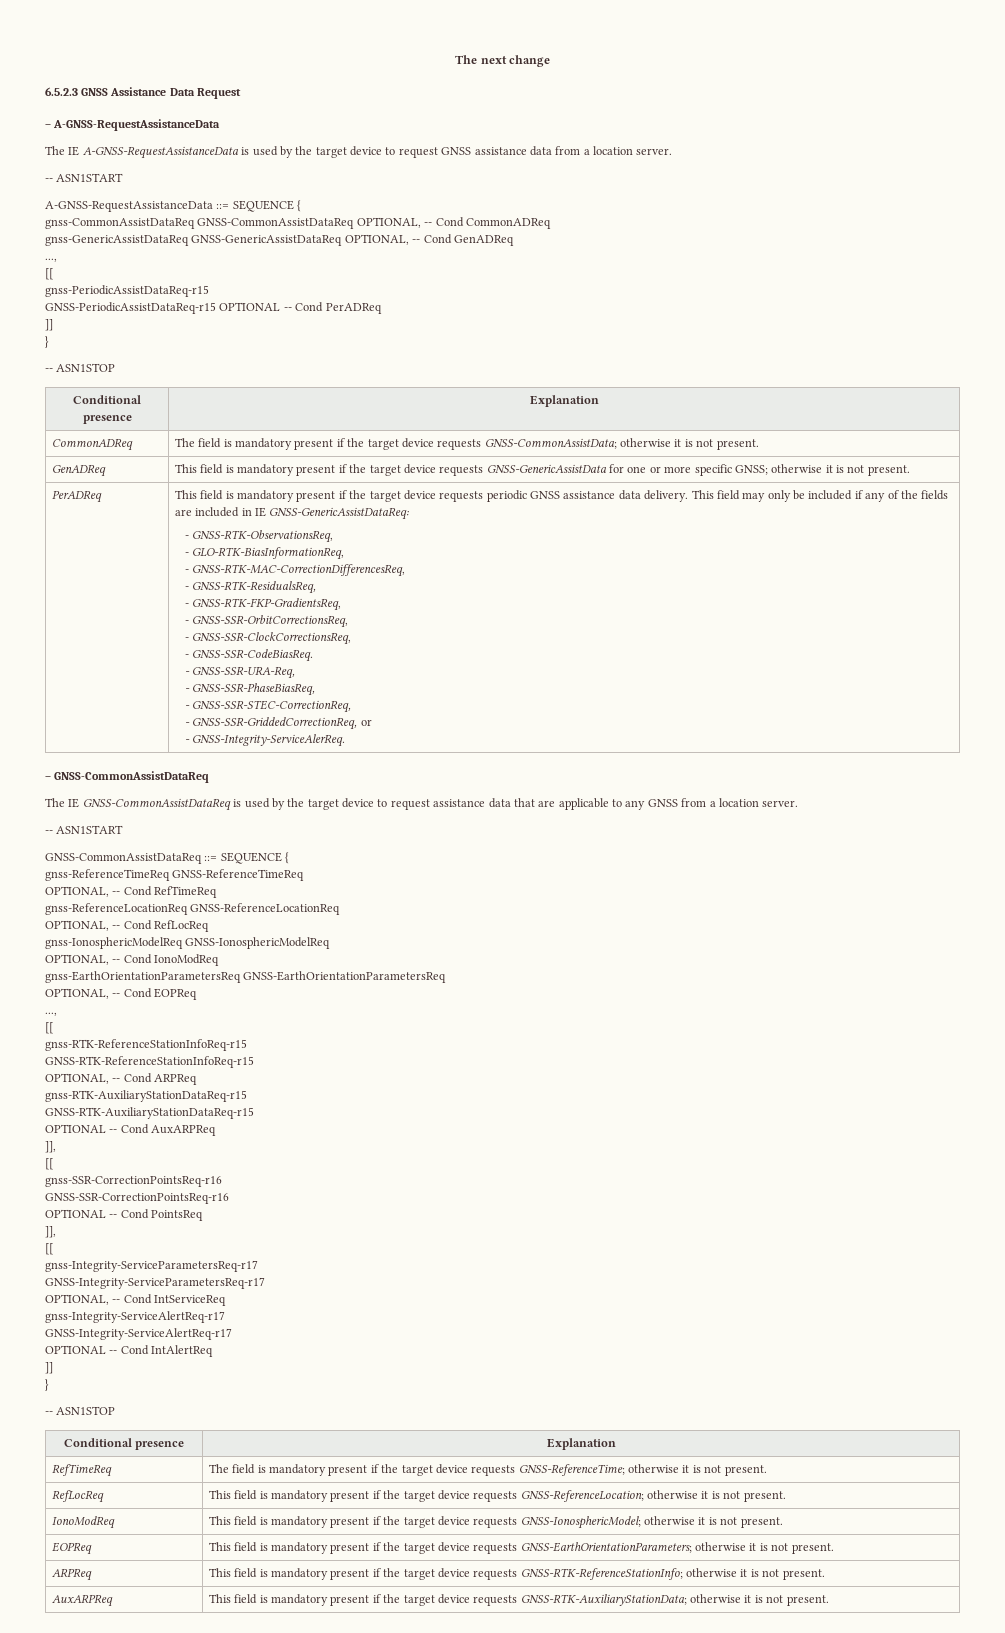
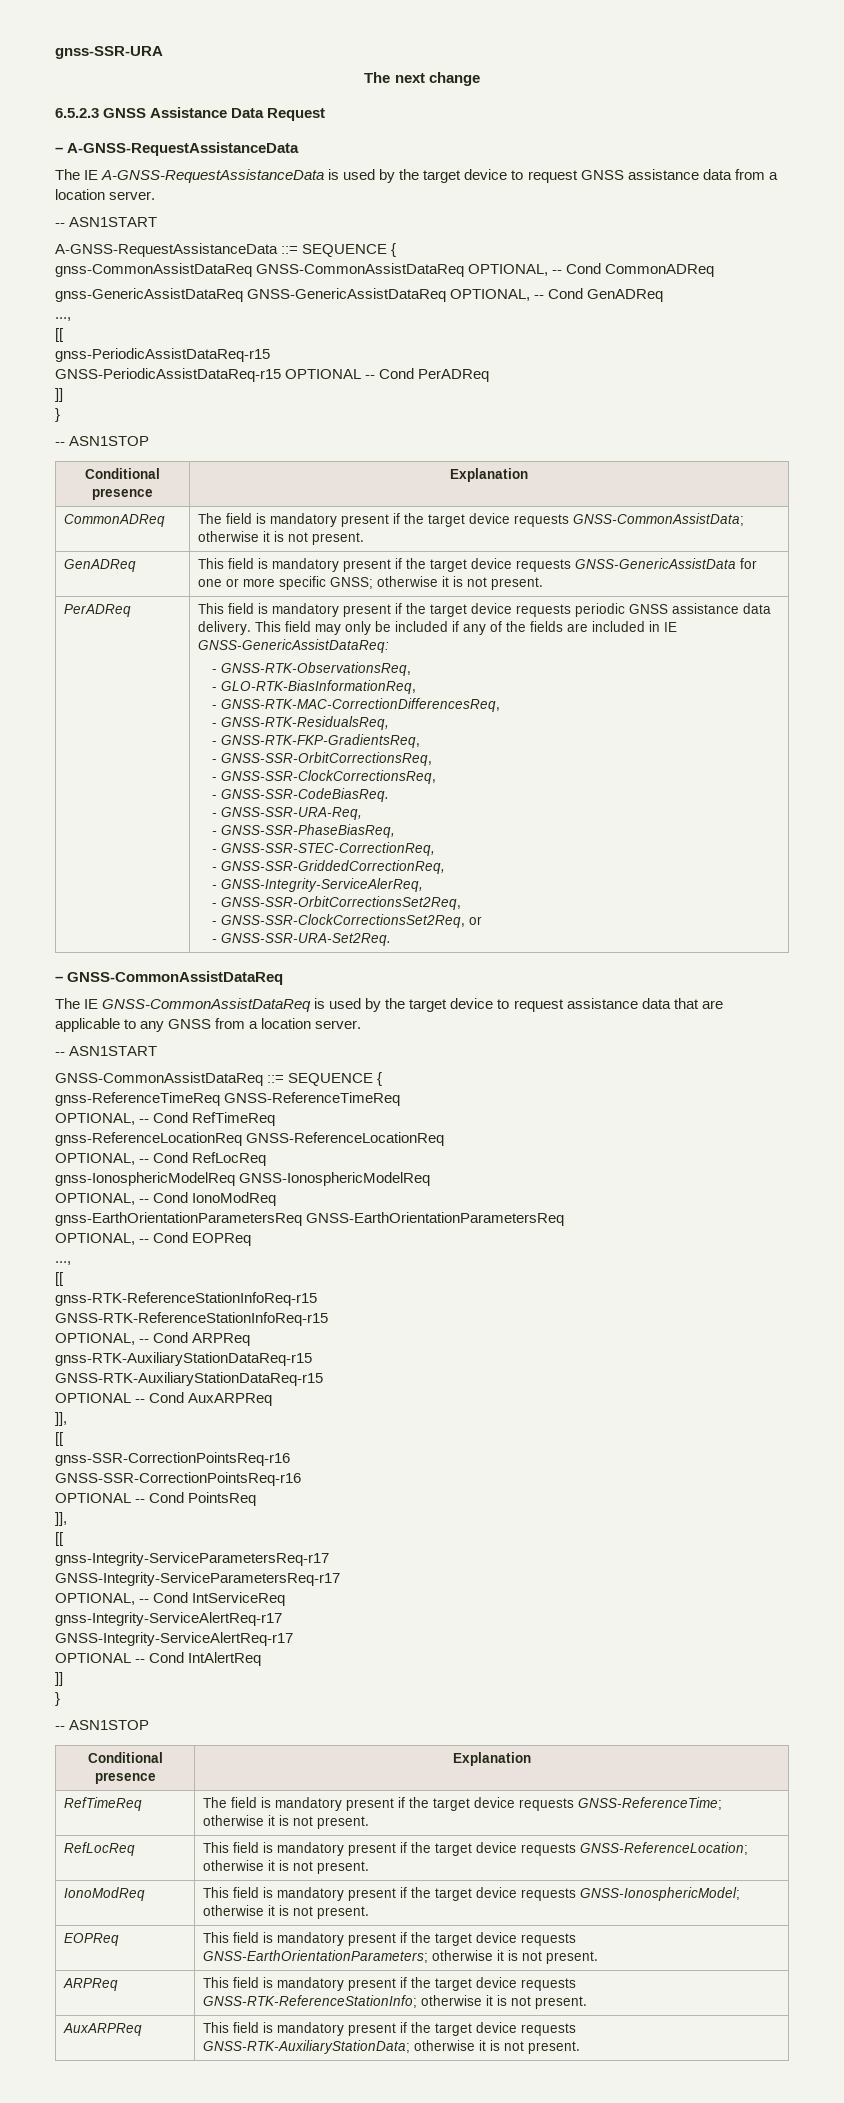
(455, 59) none -> [55,46,163,59] gnss-SSR-URA //
(358, 723) none -> [212,878,424,892] [212,896,462,910] [212,914,466,928] // - GNSS-Integrity-ServiceAlerReq, // - GNSS-SSR-OrbitCorrectionsSet2Req, // - GNSS-SSR-ClockCorrectionsSet2Req,
[192,734,346,747] GNSS-Integrity-ServiceAlerReq. -> [221,933,392,946] GNSS-SSR-URA-Set2Req.

